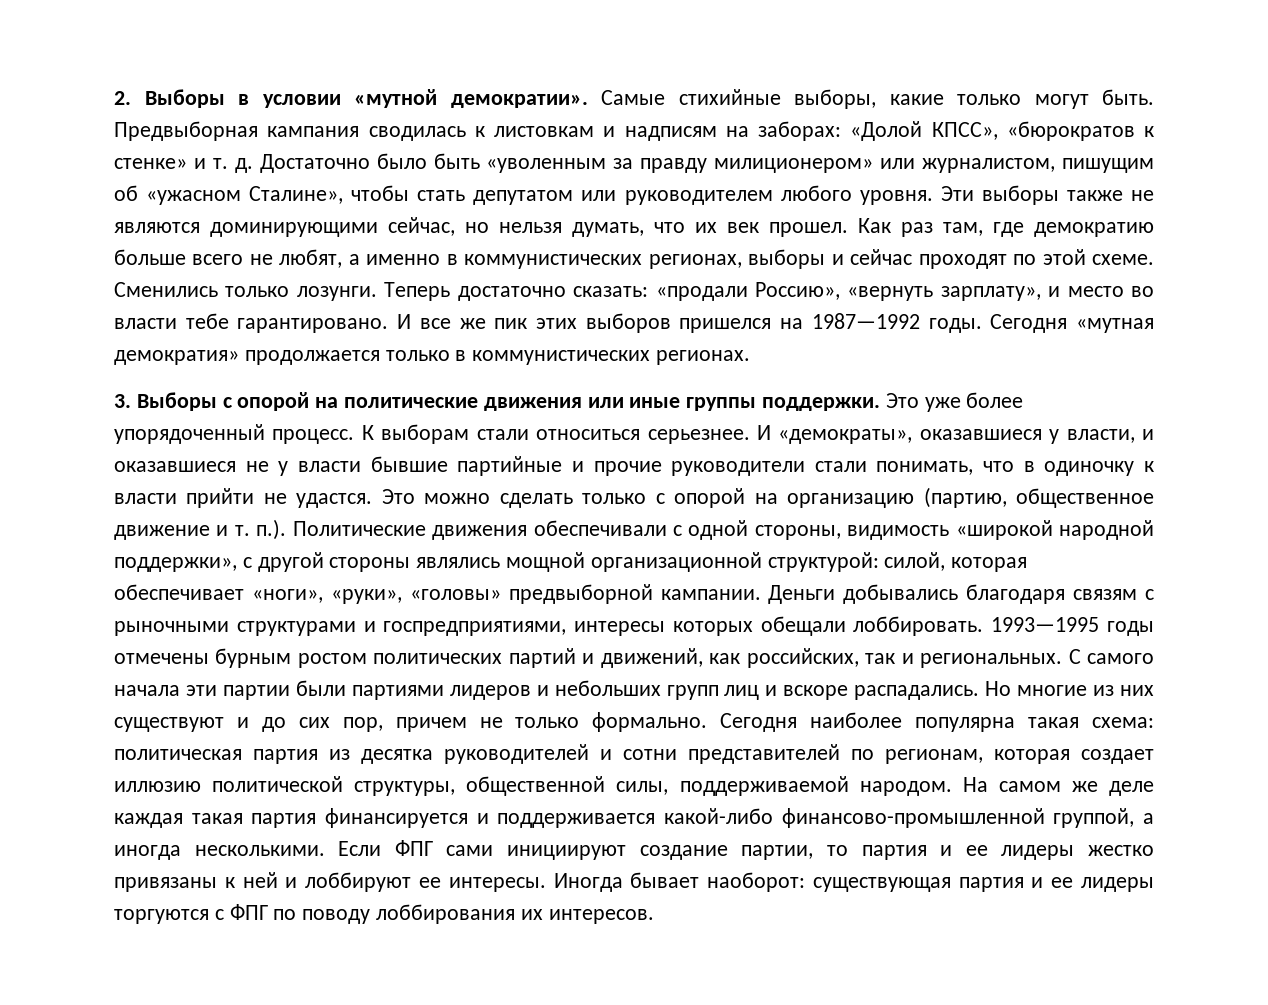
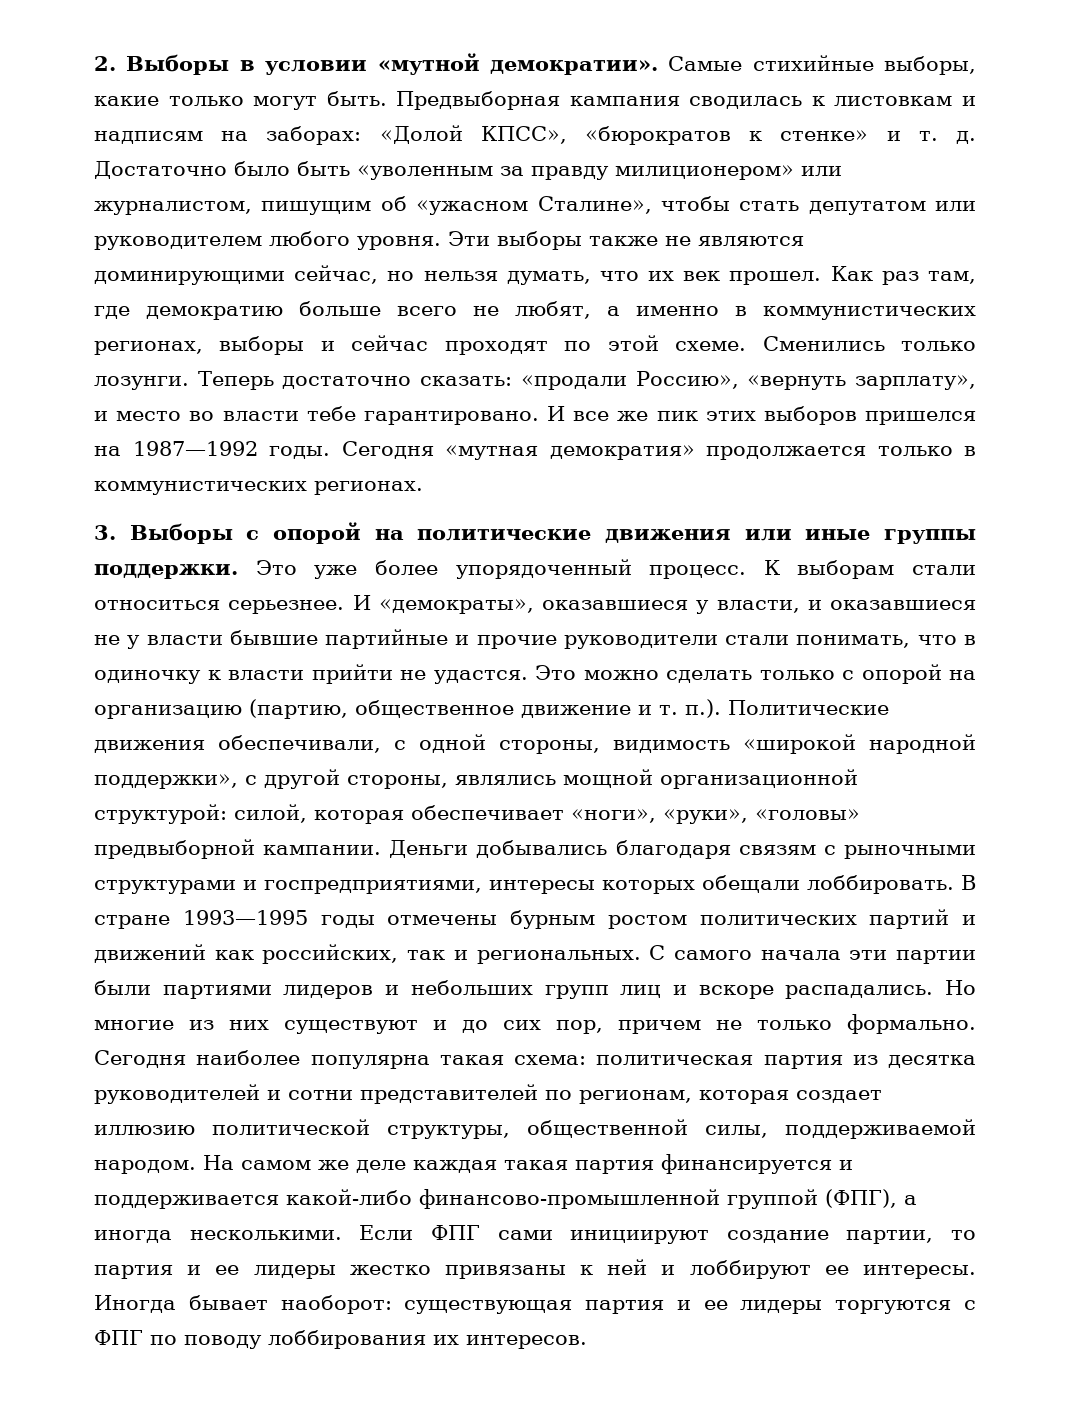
[533,520,667,536] обеспечивали -> [218,735,381,753] обеспечивали,
[329,557,411,572] стороны -> [347,775,448,789] стороны,
(984, 626) none -> [961,875,976,890] [94,915,170,929] В стране
[600,648,703,668] движений, -> [94,944,206,963] движений
[1053,808,1135,828] группой, -> [727,1189,897,1209] группой (ФПГ),

